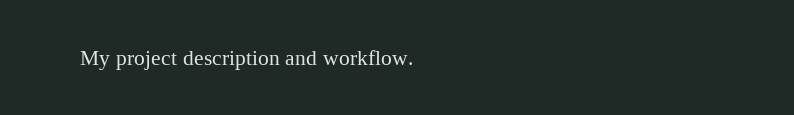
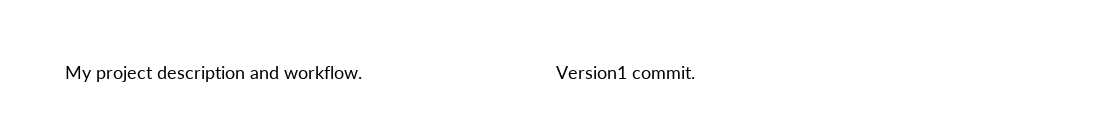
(414, 57) none -> [556,66,695,79] // Version1 commit.

